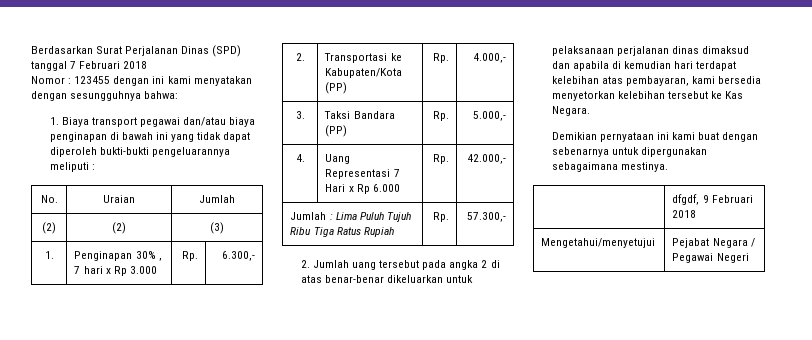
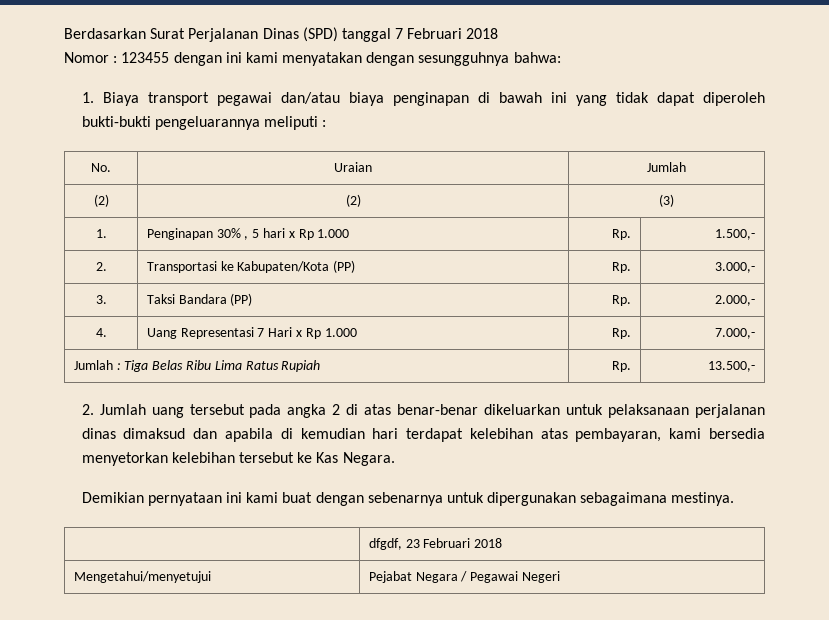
[74,266,81,274] 7 -> [252,229,260,238] 5
[129,266,157,274] [181,251,198,261] [221,251,255,261] 3.000 | Rp. | 6.300,- -> [317,229,350,238] [612,229,632,240] [715,229,756,240] 1.000 | Rp. | 1.500,-
[472,53,506,63] 4.000,- -> [715,262,756,273] 3.000,-
[472,111,506,121] 5.000,- -> [715,295,756,306] 2.000,-
[372,184,400,192] [432,154,449,164] [466,154,506,164] 6.000 | Rp. | 42.000,- -> [324,328,357,337] [612,328,632,339] [715,328,756,339] 1.000 | Rp. | 7.000,-
[335,212,411,222] [290,227,334,237] Lima Puluh Tujuh Ribu Tiga -> [124,360,242,372] Tiga Belas Ribu Lima
[466,212,506,222] 57.300,- -> [708,361,756,372] 13.500,-
[702,195,709,203] 9 -> [405,539,420,548] 23

